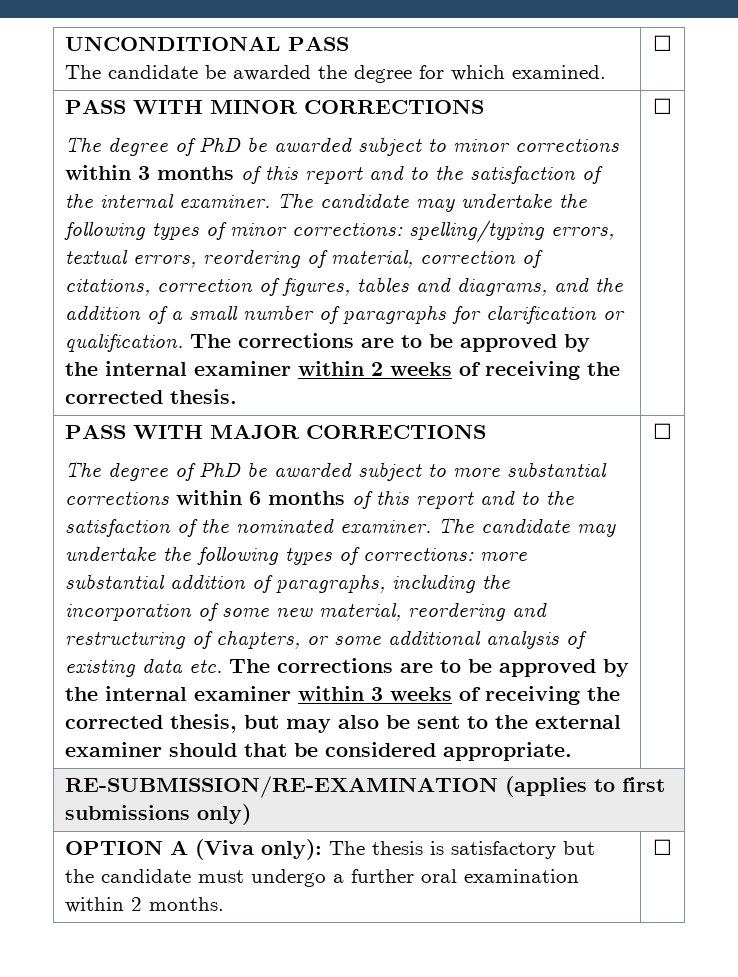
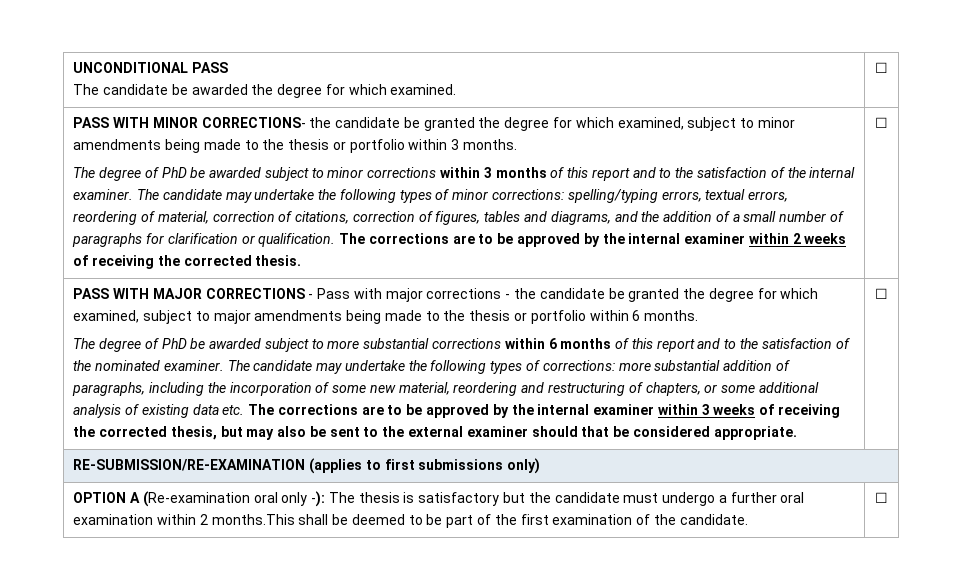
[303,99,484,114] CORRECTIONS -> [201,117,795,131] [73,139,517,153] CORRECTIONS- the candidate be granted the degree for which examined, subject to minor amendments being made to the thesis or portfolio within 3 months.
(486, 431) none -> [308,288,819,302] [73,310,699,324] - Pass with major corrections - the candidate be granted the degree for which examined, subject to major amendments being made to the thesis or portfolio within 6 months.
[194,839,322,860] (Viva only): -> [142,491,326,507] (Re-examination oral only -):
[148,897,224,911] months. -> [211,514,748,528] months.This shall be deemed to be part of the first examination of the candidate.

